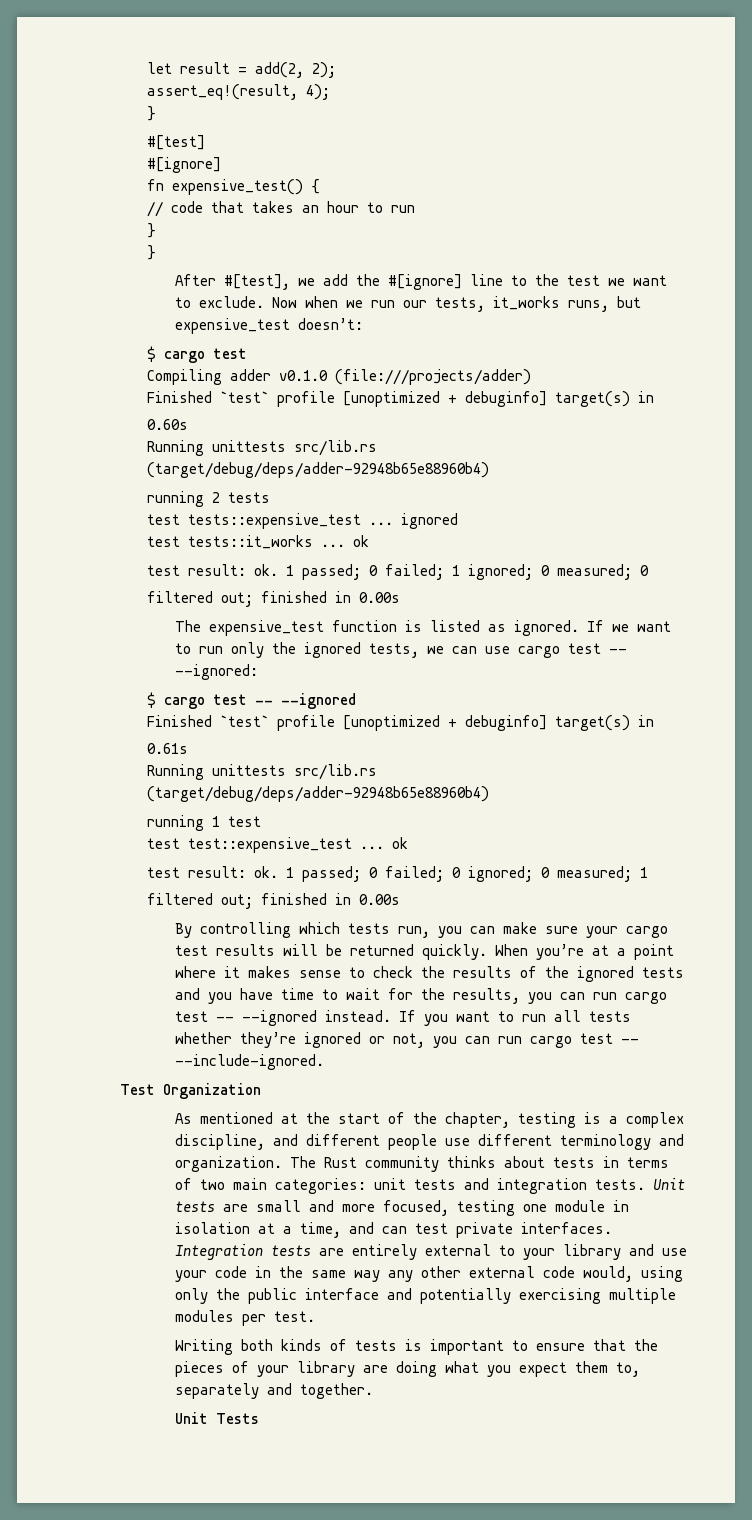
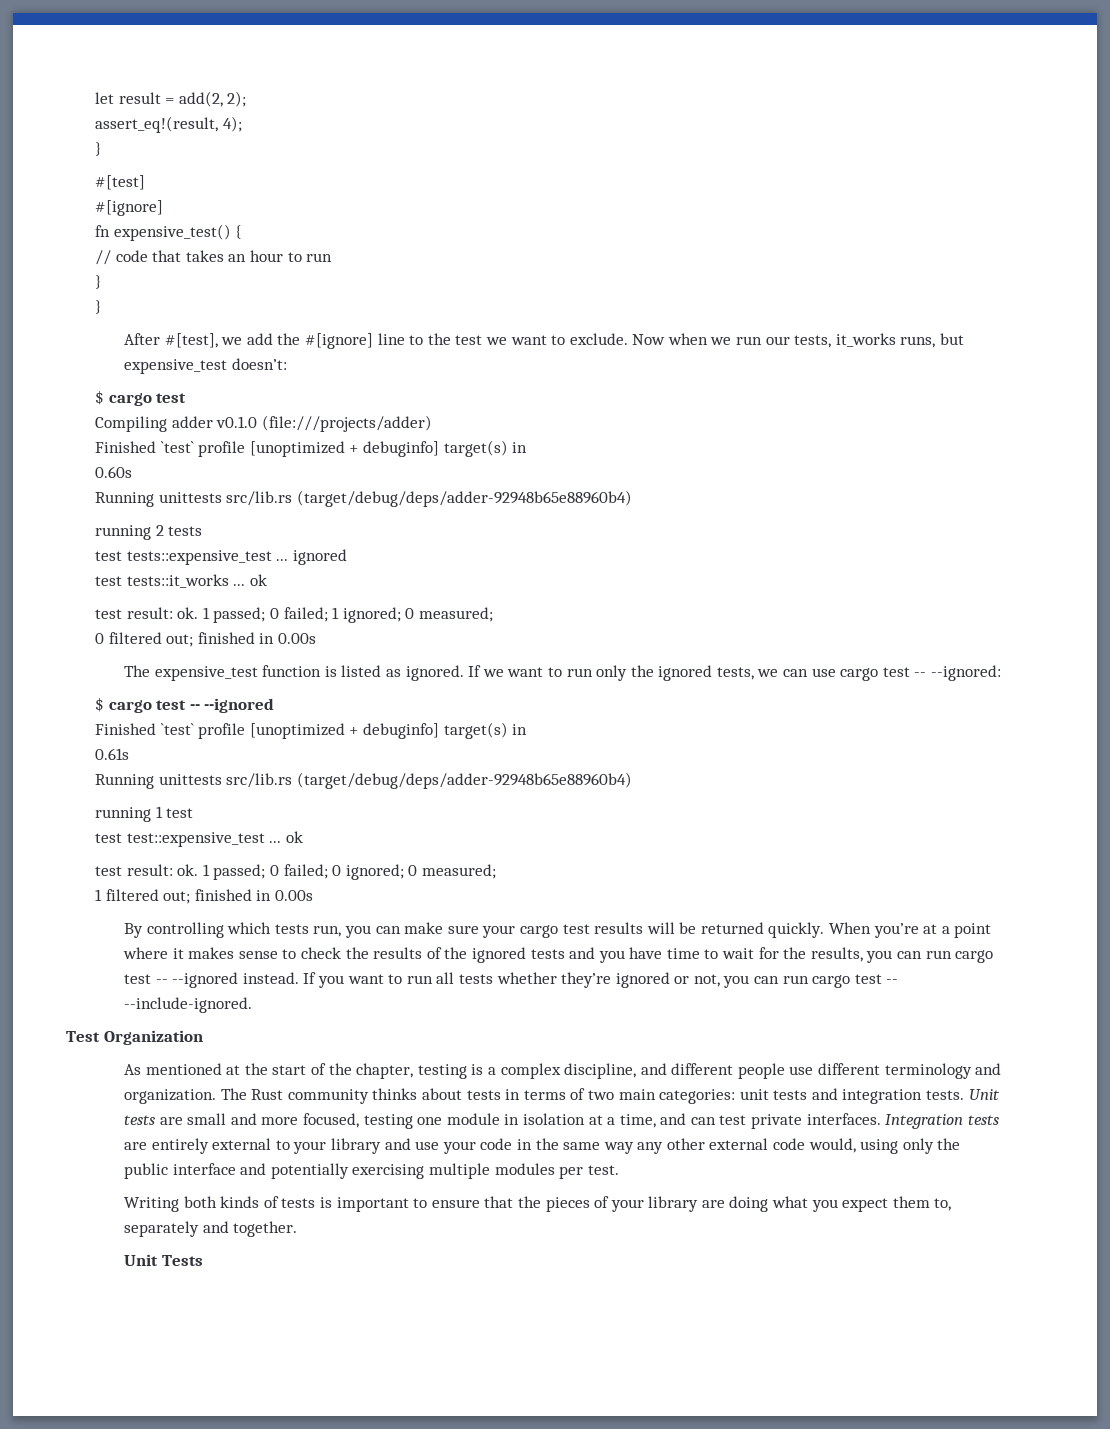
[640,565,650,576] 0 // -> [95,633,105,644] // 0
[640,867,649,878] 1 // -> [95,889,103,901] // 1

